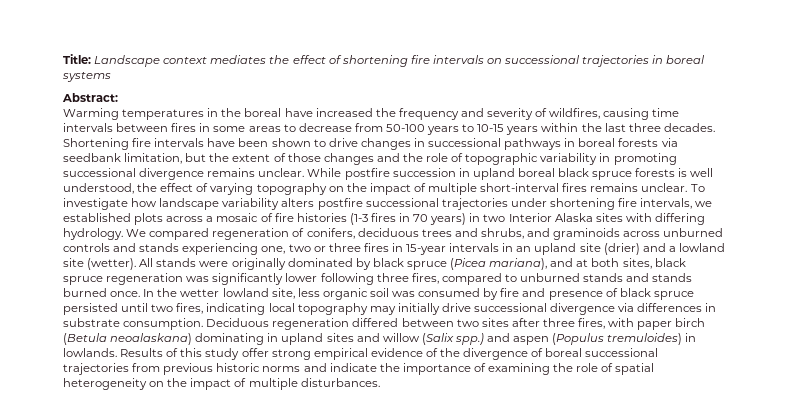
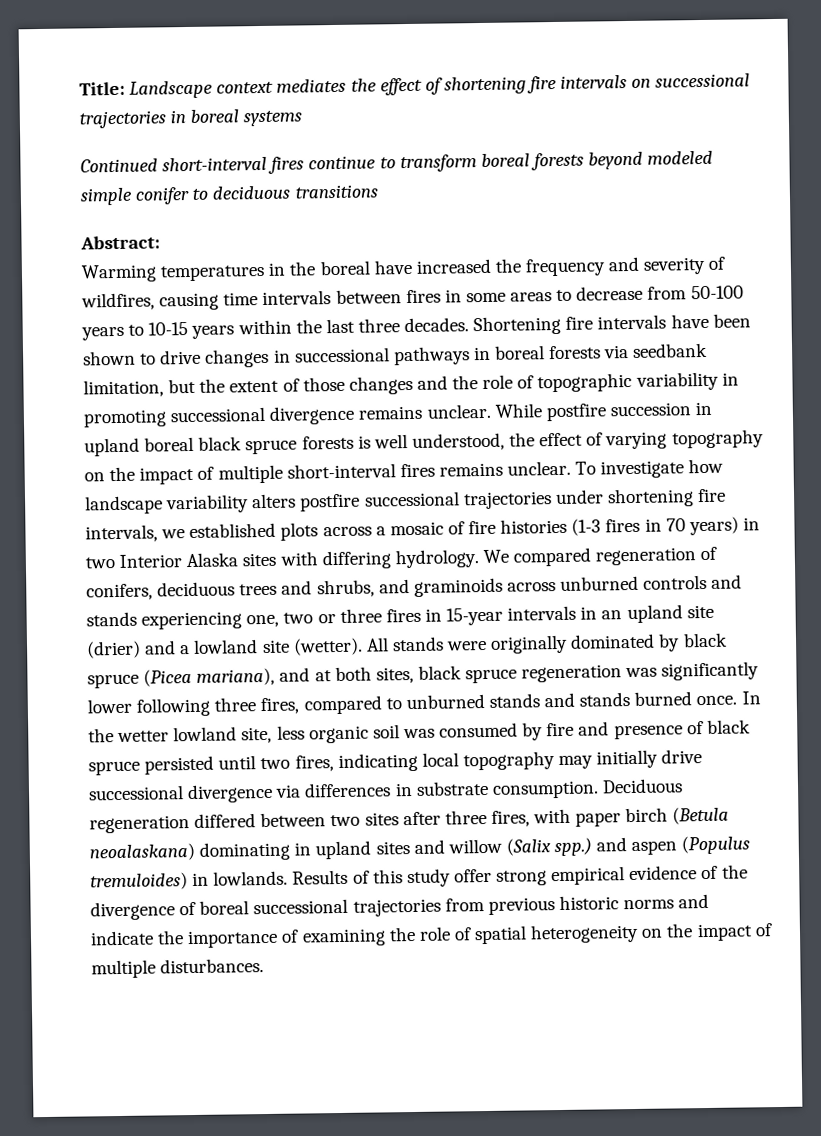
(111, 77) none -> [80,150,714,174] [80,184,378,206] // Continued short-interval fires continue to transform boreal forests beyond modeled simple conifer to deciduous transitions

